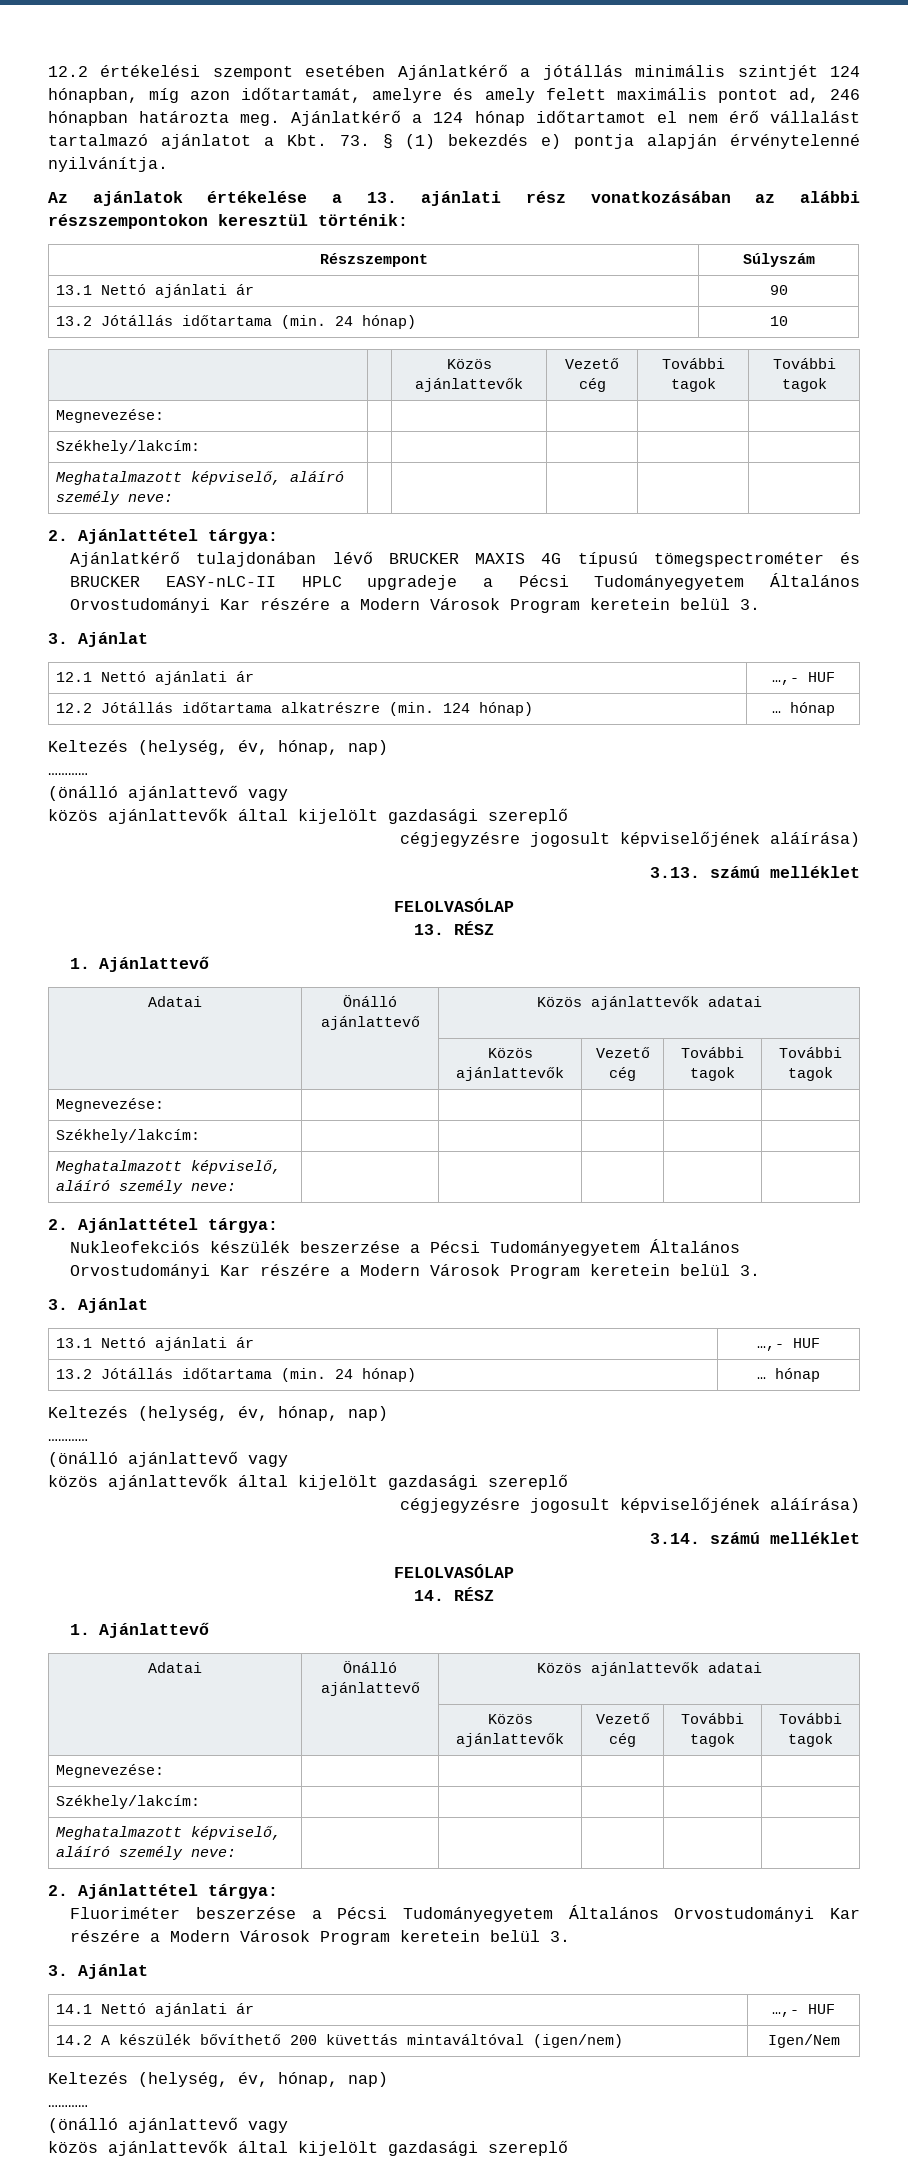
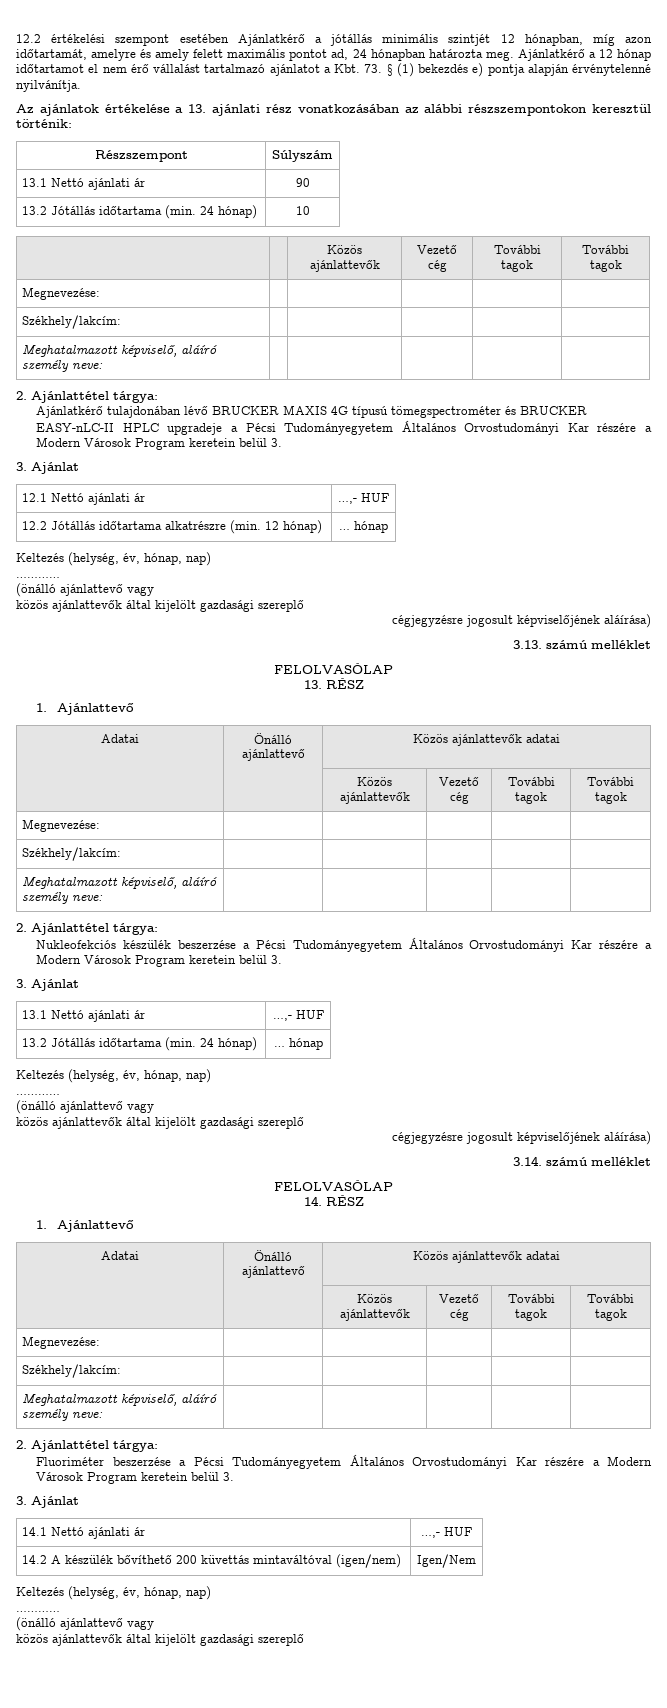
[830,66,861,77] 124 -> [500,34,515,43] 12
[830,89,860,100] 246 -> [352,49,367,58] 24
[433,112,464,123] 124 -> [598,49,613,58] 12
[442,703,470,713] 124 -> [264,521,279,530] 12

